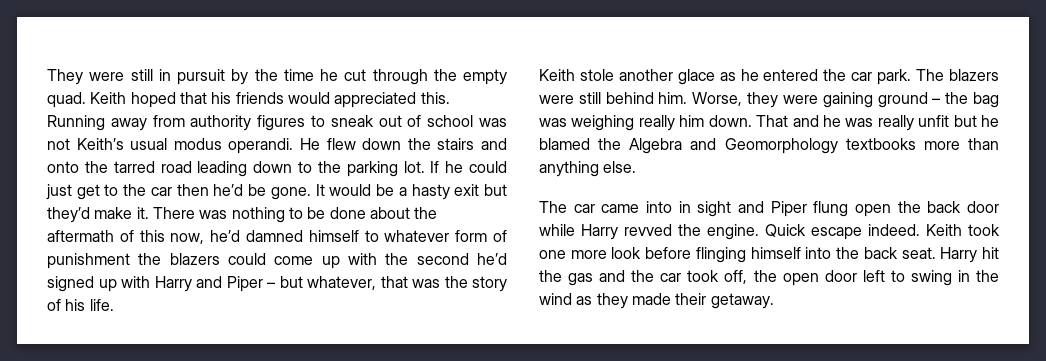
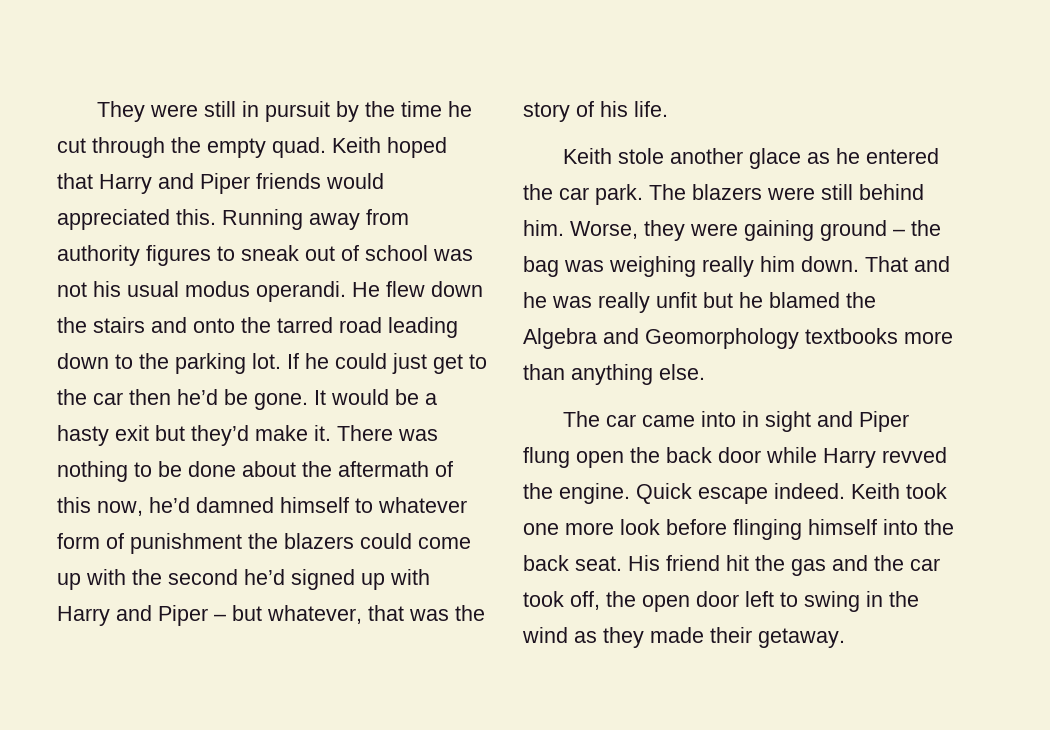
[211,92,232,104] his -> [99,173,250,194] Harry and Piper
[76,138,124,150] Keith’s -> [93,281,121,297] his
[940,247,978,263] Harry -> [628,555,720,571] His friend

